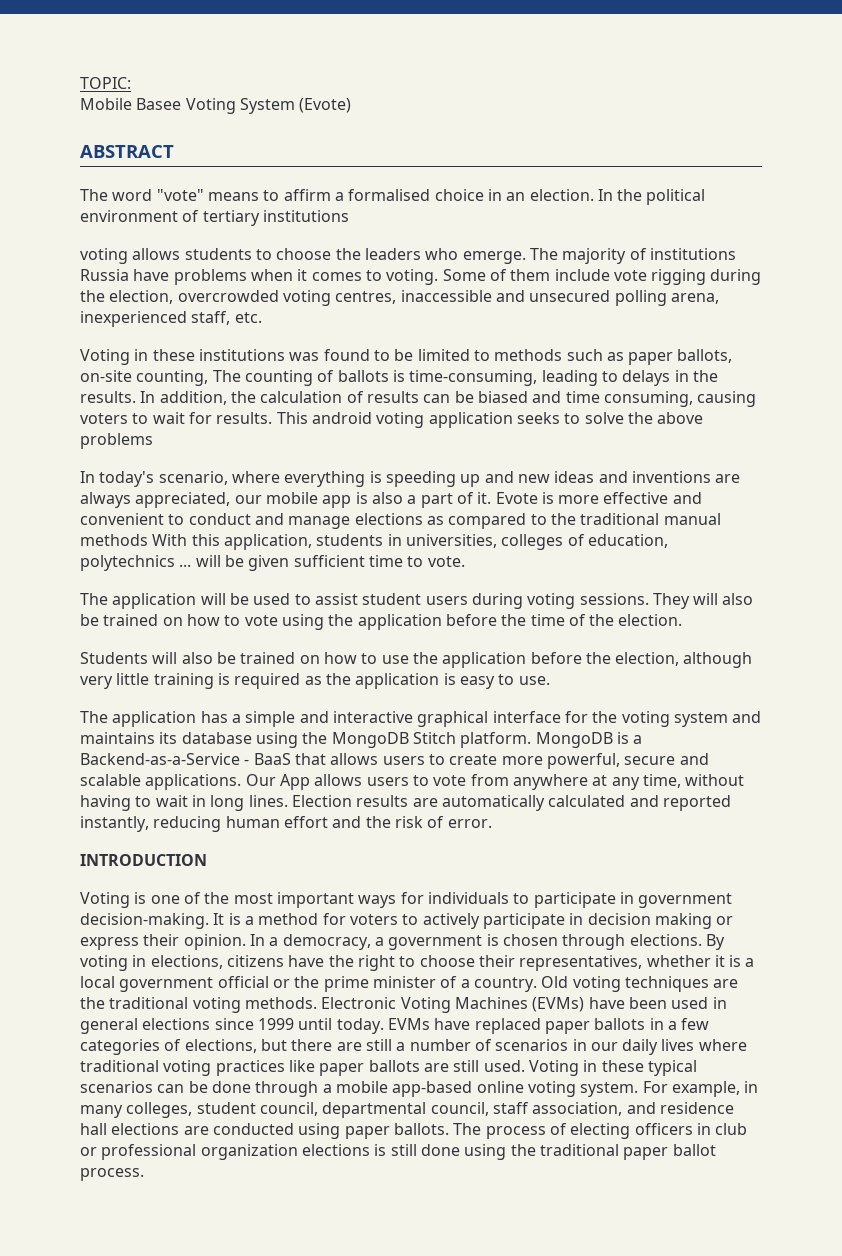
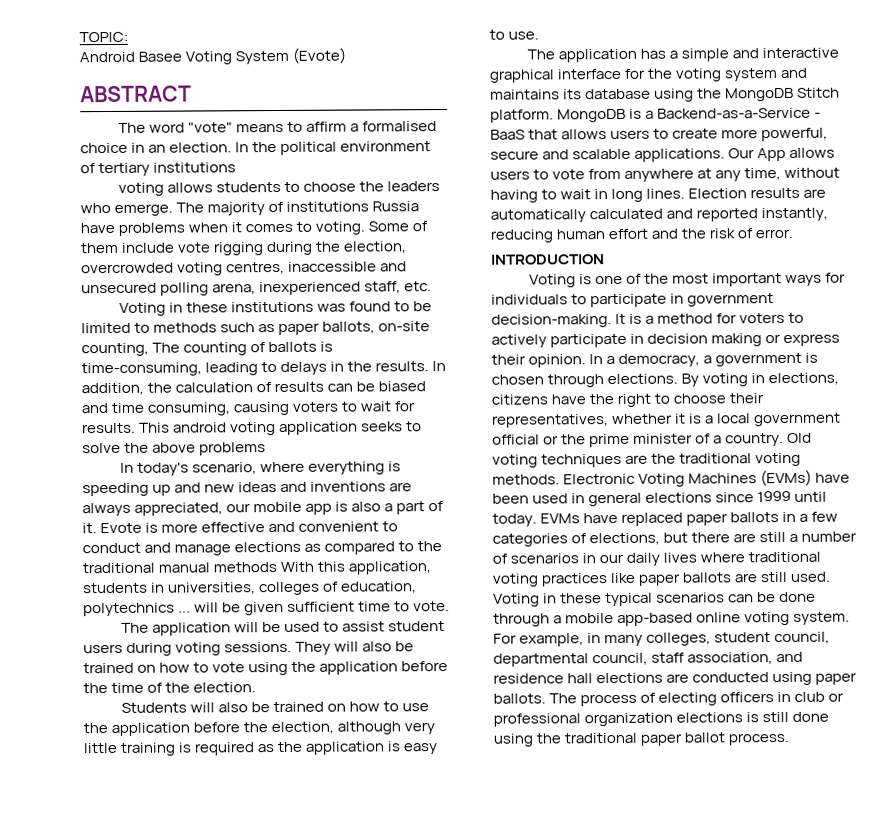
[80,98,132,110] Mobile -> [79,51,135,63] Android

